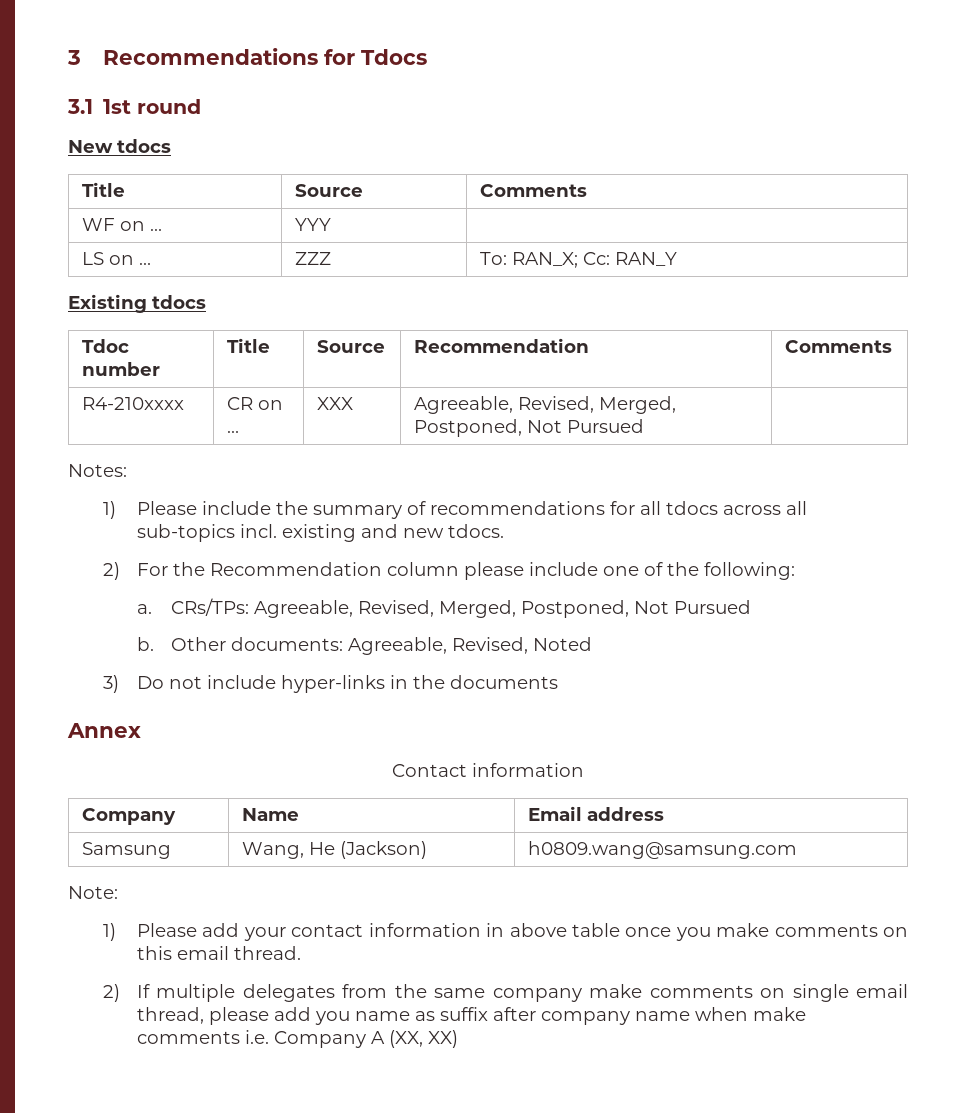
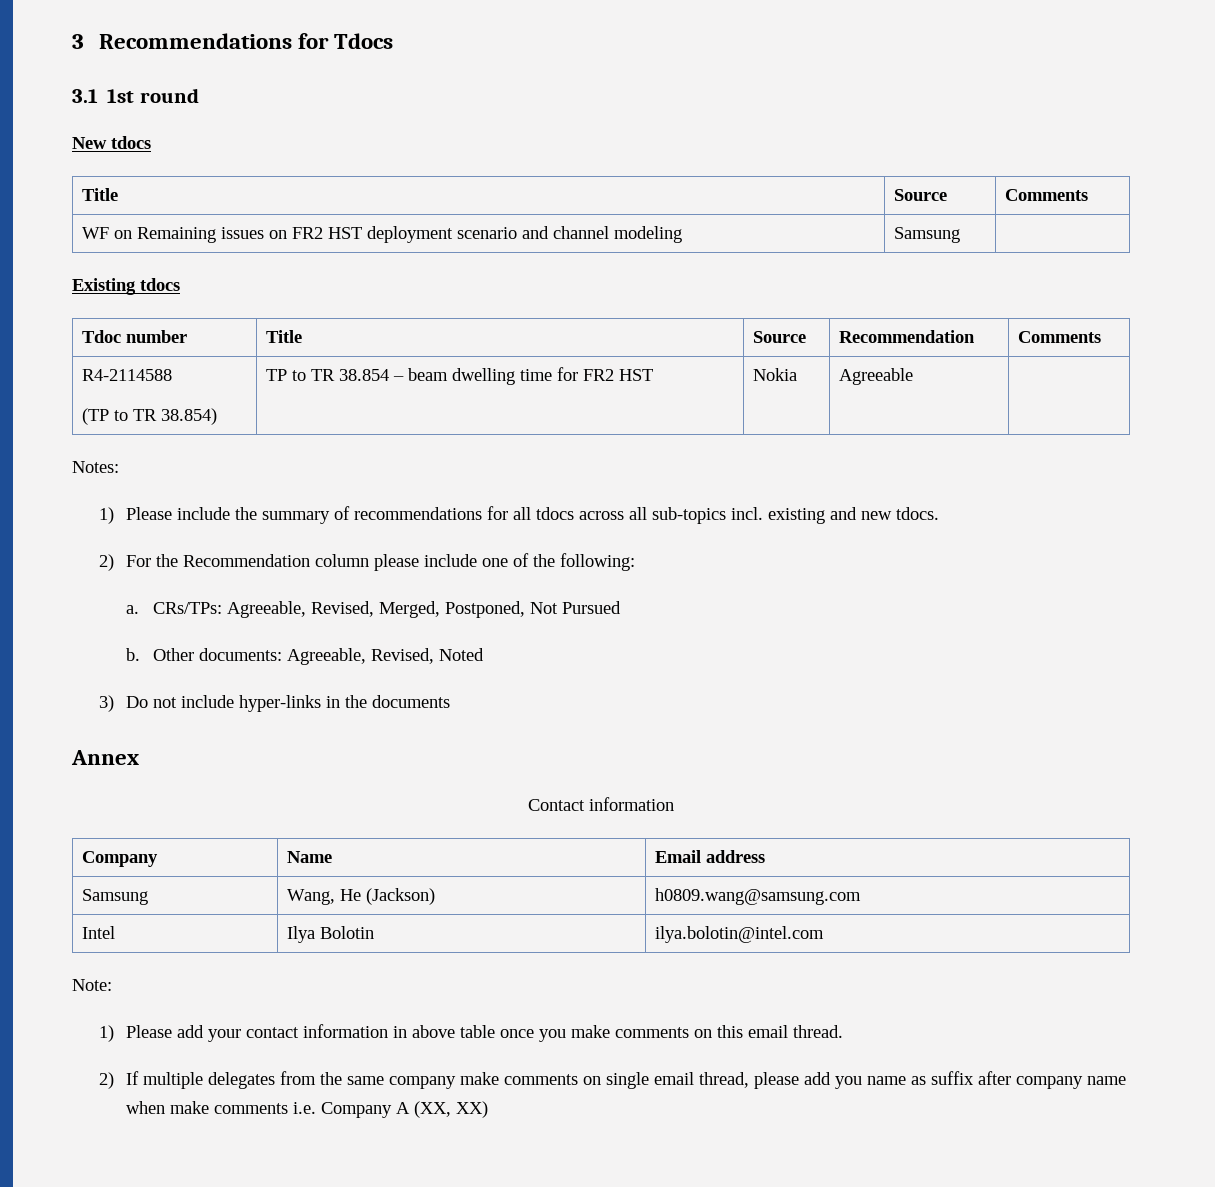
[149,228,162,231] [294,218,331,231] [81,252,151,265] [294,252,331,265] [479,252,677,268] … | YYY | // LS on … | ZZZ | To: RAN_X; Cc: RAN_Y -> [137,226,683,243] [894,227,961,243] Remaining issues on FR2 HST deployment scenario and channel modeling | Samsung |
[81,397,184,410] [226,397,283,410] [226,430,239,433] [316,397,353,410] [413,396,676,414] [413,419,644,437] R4-210xxxx | CR on … | XXX | Agreeable, Revised, Merged, Postponed, Not Pursued -> [82,369,173,381] [82,408,218,425] [266,367,654,385] [753,368,798,381] [839,368,914,385] R4-2114588 // (TP to TR 38.854) | TP to TR 38.854 – beam dwelling time for FR2 HST | Nokia | Agreeable
(797, 850) none -> [82,926,116,939] [287,926,375,943] [655,926,825,943] // Intel | Ilya Bolotin | ilya.bolotin@intel.com

